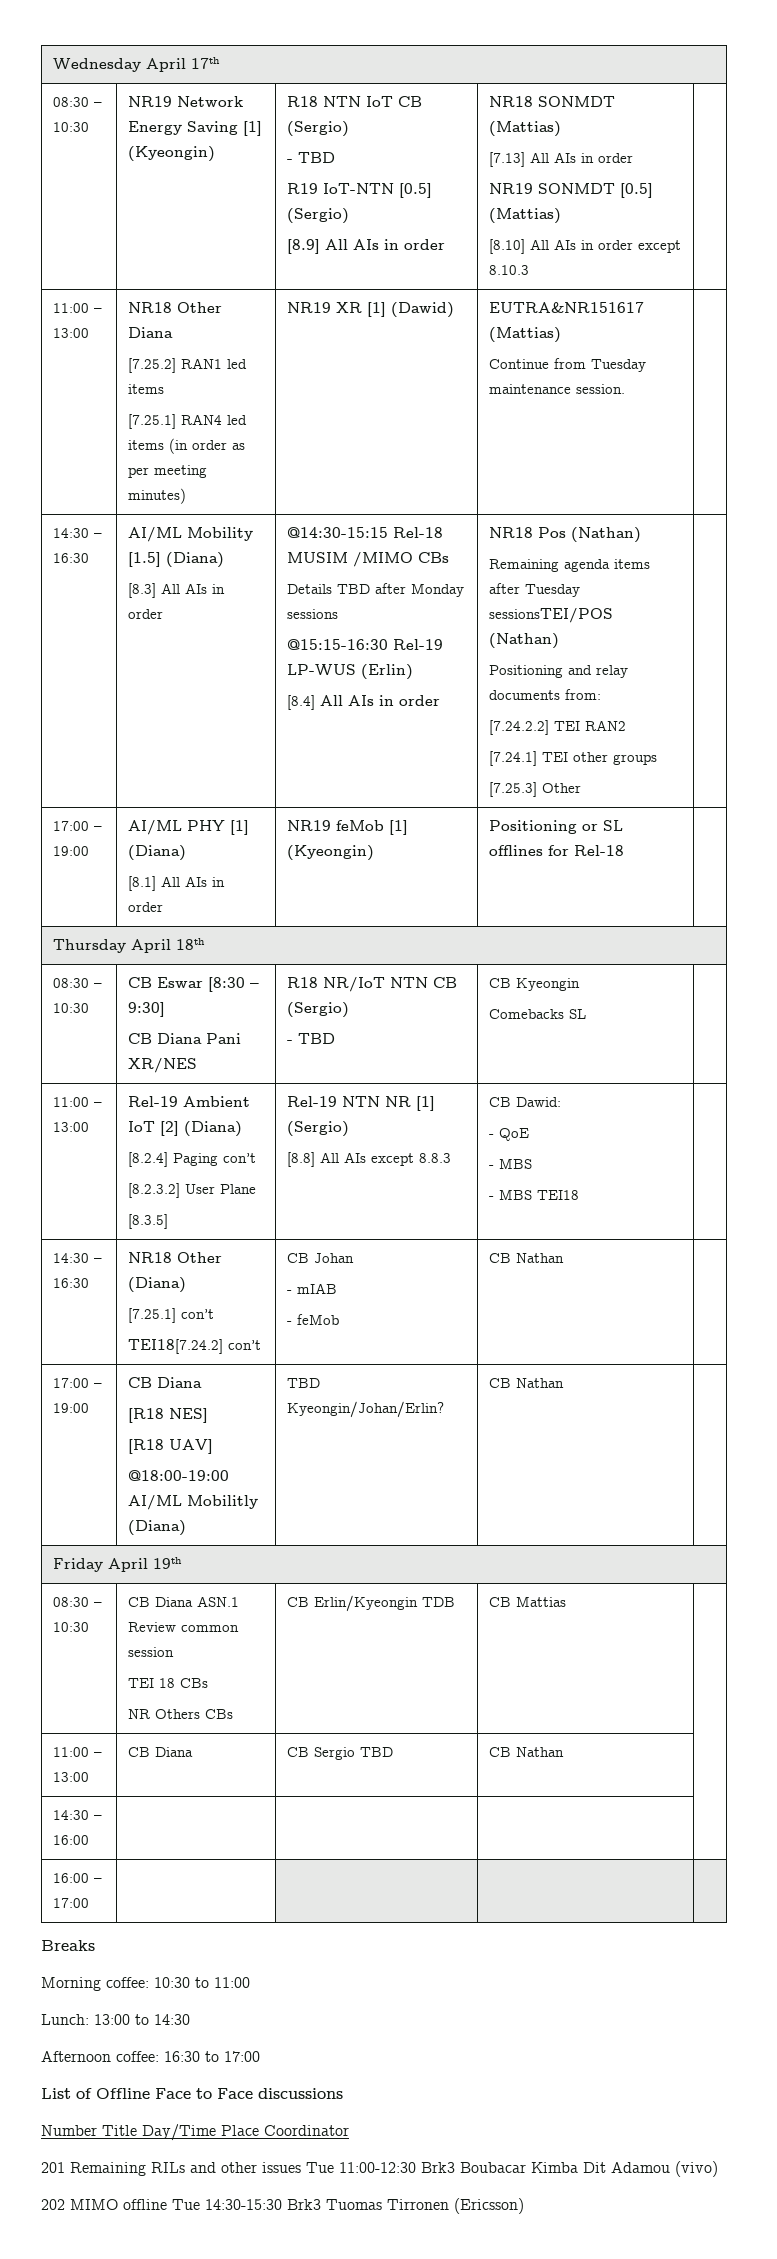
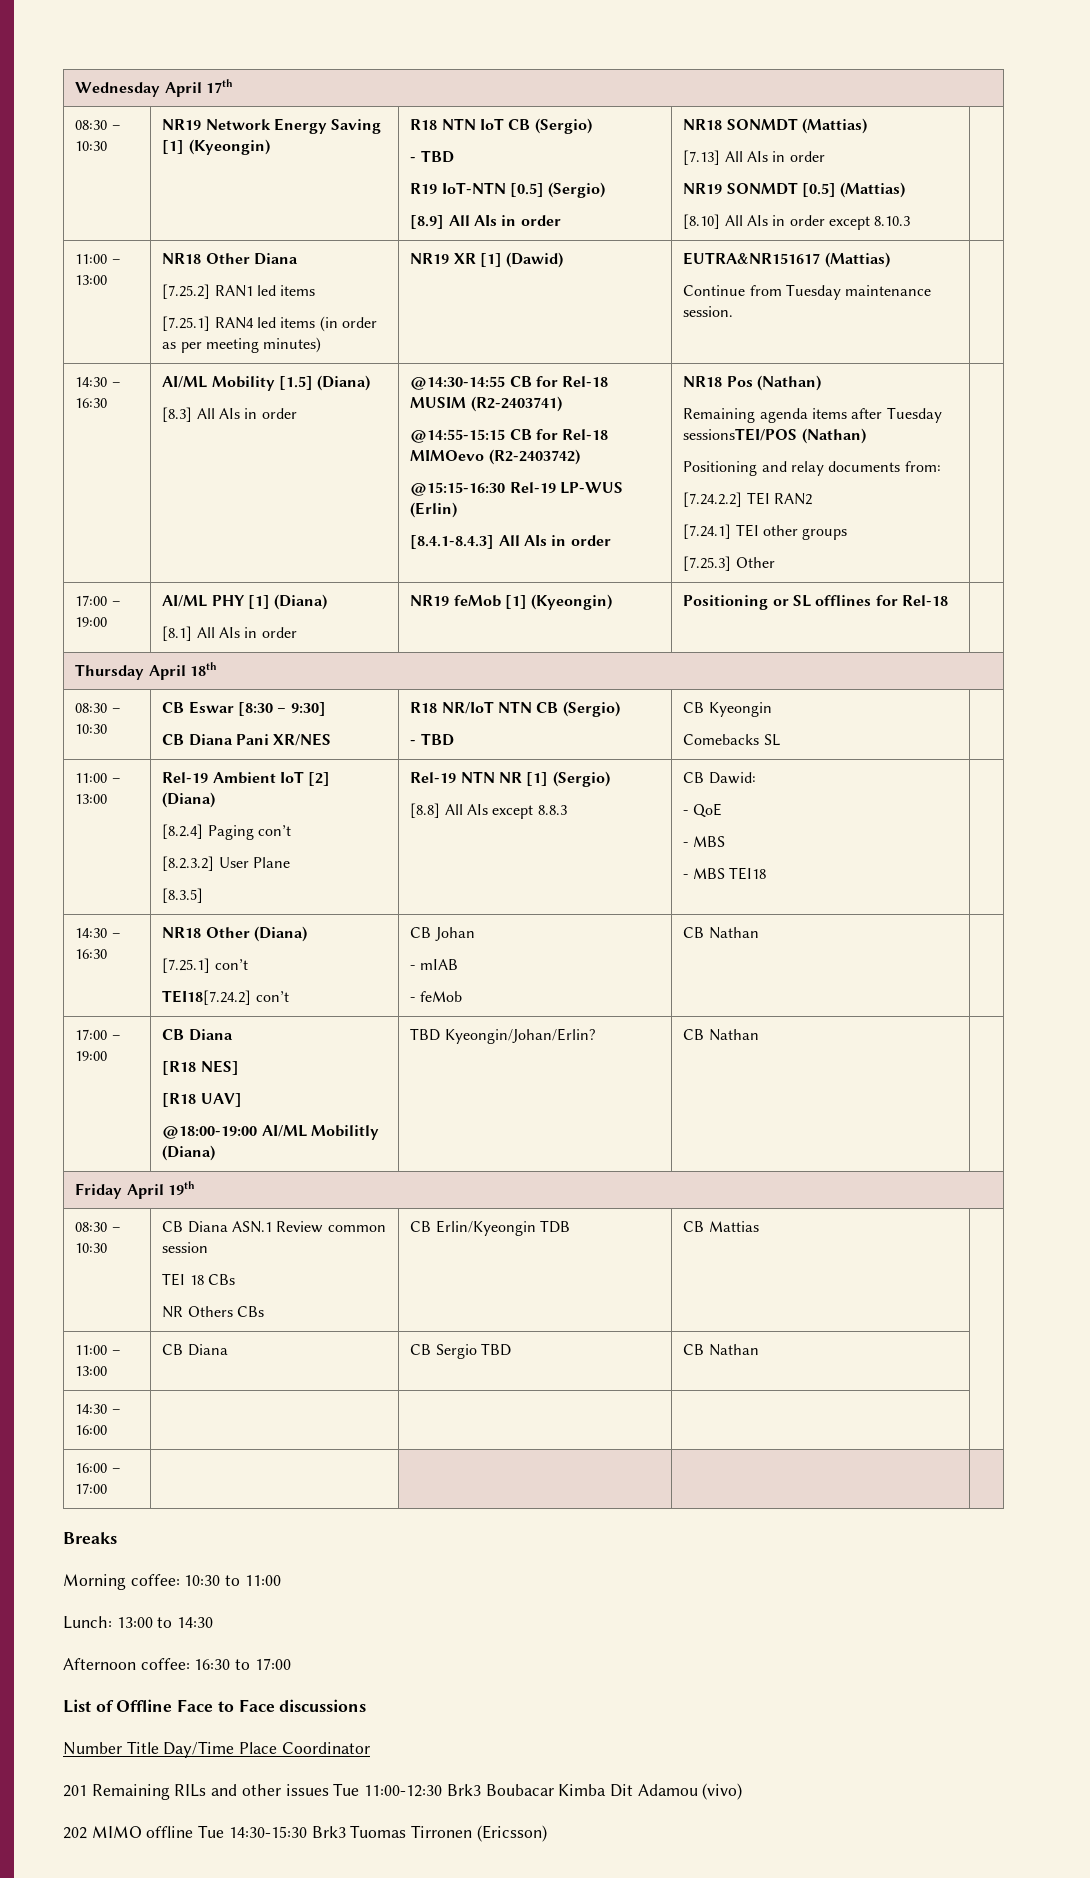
[287,527,444,538] [287,552,450,567] [287,583,465,597] [287,609,339,619] @14:30-15:15 Rel-18 MUSIM /MIMO CBs // Details TBD after Monday sessions -> [410,376,609,390] [410,396,562,412] [410,429,609,443] [410,449,580,465] @14:30-14:55 CB for Rel-18 MUSIM (R2-2403741) // @14:55-15:15 CB for Rel-18 MIMOevo (R2-2403742)
[287,695,316,710] [8.4] -> [410,535,495,549] [8.4.1-8.4.3]

